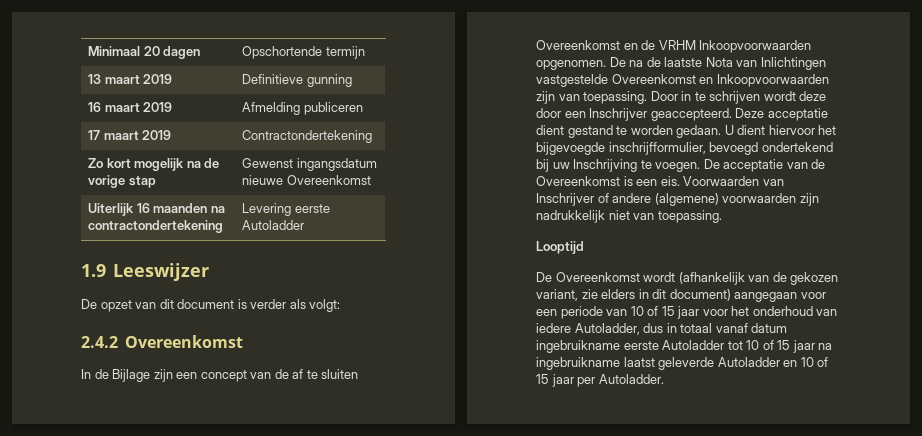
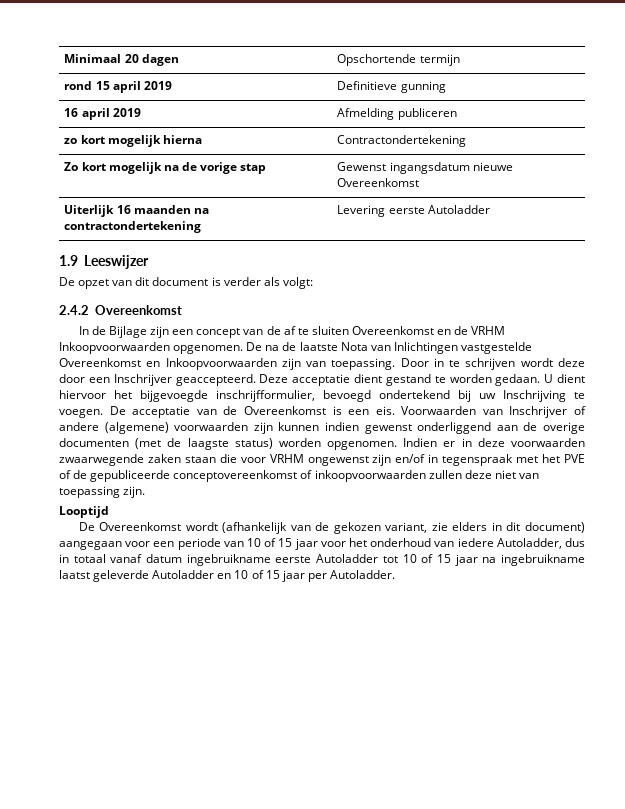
[88,74,140,84] 13 maart -> [64,81,141,93] rond 15 april
[104,103,140,112] maart -> [81,108,110,120] april
[88,130,172,140] 17 maart 2019 -> [64,135,202,147] zo kort mogelijk hierna
[536,210,722,223] nadrukkelijk niet van toepassing. -> [278,422,586,434] [59,438,585,450] [59,454,585,466] [59,470,539,482] [59,486,146,498] kunnen indien gewenst onderliggend aan de overige documenten (met de laagste status) worden opgenomen. Indien er in deze voorwaarden zwaarwegende zaken staan die voor VRHM ongewenst zijn en/of in tegenspraak met het PVE of de gepubliceerde conceptovereenkomst of inkoopvoorwaarden zullen deze niet van toepassing zijn.

